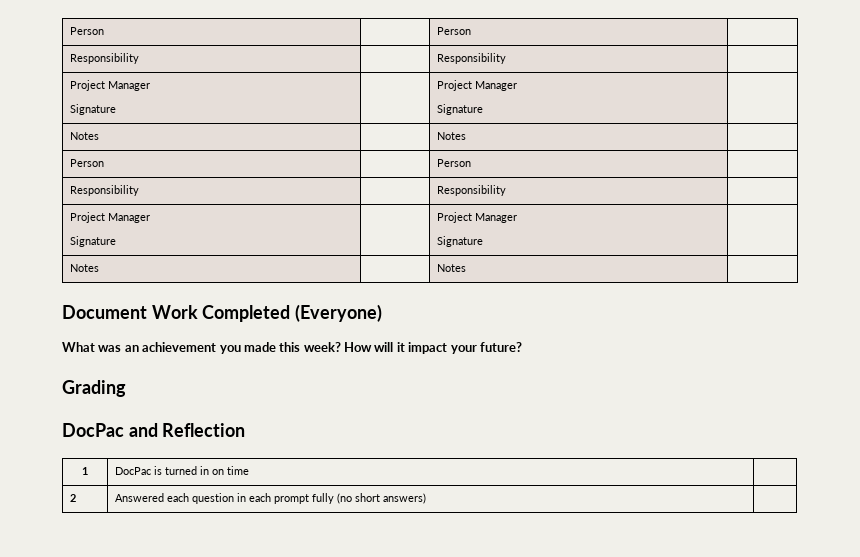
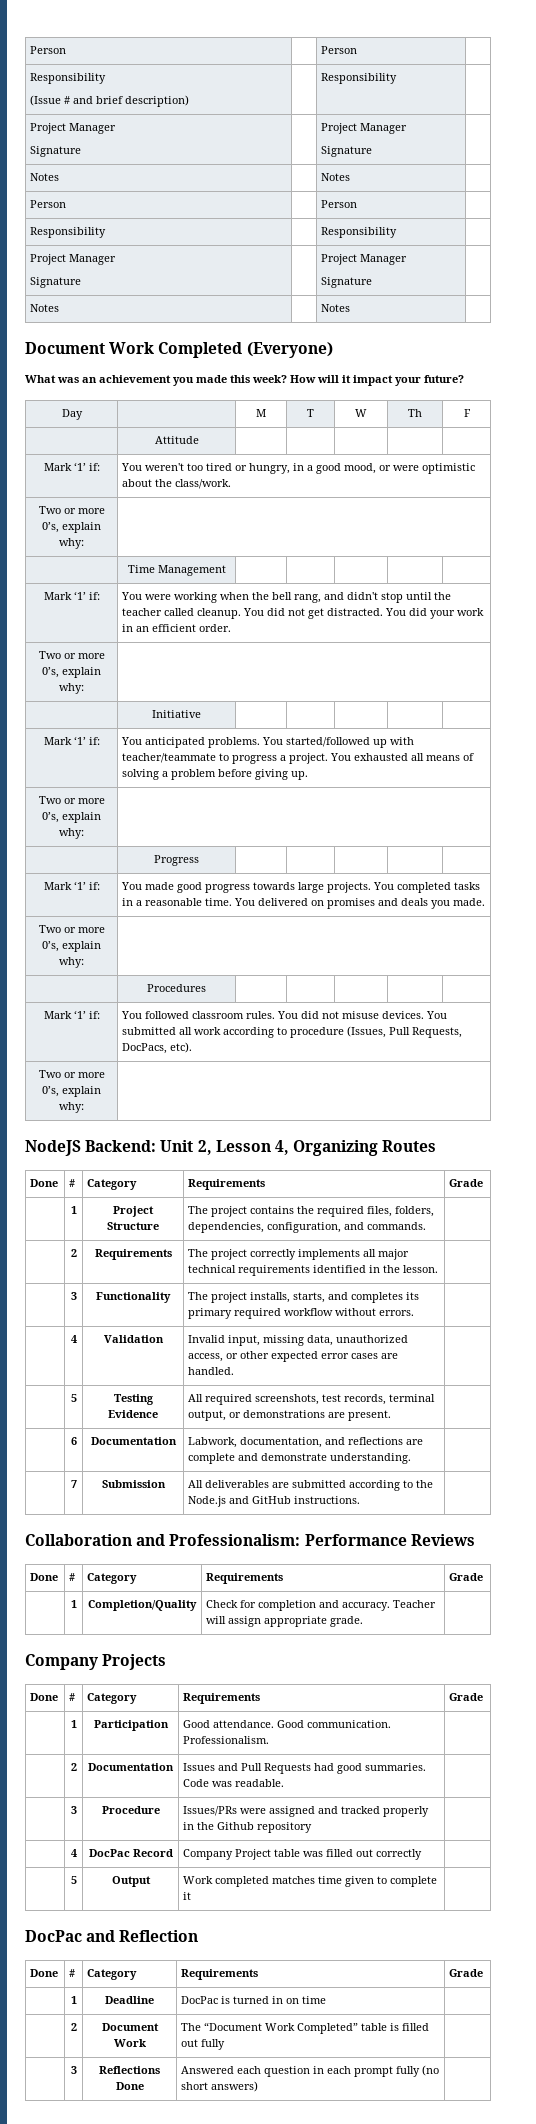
[70,27,105,35] [437,27,472,35] [70,53,140,64] Person | | Person | // Responsibility -> [30,46,67,54] [321,46,358,54] [30,73,107,84] [30,95,190,107] Person | | Person | // Responsibility // (Issue # and brief description)
[62,380,126,397] [62,423,246,437] [82,467,88,475] // Grading // DocPac and Reflection // 1 -> [61,409,83,420] [256,409,266,417] [307,409,314,417] [355,409,367,417] [408,409,422,417] [463,409,471,417] [154,436,199,444] [43,462,100,471] [121,463,476,474] [122,479,232,489] [38,506,105,514] [42,522,101,533] [59,538,84,549] [127,565,226,576] [43,591,100,600] [121,592,452,603] [122,608,485,619] [122,624,232,632] [38,651,105,659] [42,667,101,678] [59,683,84,694] [152,710,201,718] [43,736,100,745] [121,737,415,748] [122,753,475,764] [122,769,309,780] [38,796,105,804] [42,812,101,823] [59,828,84,839] [154,855,199,866] [43,881,100,890] [121,882,481,893] [122,898,486,909] [38,925,105,933] [42,941,101,952] [59,957,84,968] [147,984,206,992] [43,1010,100,1019] [121,1011,448,1019] [122,1026,463,1038] [122,1042,193,1054] [38,1070,105,1078] [42,1086,101,1097] [59,1102,84,1113] [25,1140,437,1156] [30,1179,59,1187] [69,1179,76,1187] [87,1179,138,1190] [188,1179,266,1190] [449,1179,484,1187] [70,1206,77,1214] [113,1206,154,1217] [107,1222,159,1230] [188,1206,435,1217] [188,1222,427,1233] [70,1249,77,1257] [94,1249,172,1260] [188,1249,410,1260] [188,1265,439,1276] [70,1292,77,1300] [96,1292,171,1303] [188,1292,420,1303] [188,1308,415,1319] [70,1335,77,1343] [103,1335,164,1343] [188,1335,409,1346] [188,1351,399,1362] [188,1367,235,1375] [70,1394,77,1402] [113,1394,154,1405] [108,1410,158,1418] [188,1394,436,1405] [188,1410,392,1421] [70,1437,77,1445] [90,1437,177,1445] [188,1437,424,1448] [188,1453,412,1464] [70,1480,77,1488] [101,1480,166,1488] [188,1480,434,1491] [188,1496,361,1507] [25,1534,475,1546] [30,1573,59,1581] [69,1573,76,1581] [87,1573,138,1584] [206,1573,284,1584] [449,1573,484,1581] [70,1600,77,1608] [88,1600,197,1611] [206,1600,437,1611] [206,1616,364,1627] [25,1654,167,1670] [30,1693,59,1701] [69,1693,76,1701] [87,1693,138,1704] [183,1693,261,1704] [449,1693,484,1701] [70,1720,77,1728] [93,1720,169,1731] [183,1720,392,1728] [183,1736,270,1744] [70,1763,77,1771] [88,1763,174,1771] [183,1763,427,1774] [183,1779,285,1787] [70,1806,77,1814] [101,1806,160,1814] [183,1806,430,1817] [183,1822,313,1833] [70,1849,77,1857] [88,1849,173,1857] [183,1849,423,1860] [70,1876,77,1884] [111,1876,151,1887] [183,1876,438,1887] [183,1892,192,1900] [25,1930,199,1942] [30,1969,59,1977] [69,1969,76,1977] [87,1969,138,1980] [181,1969,259,1980] [449,1969,484,1977] [70,1996,77,2004] [105,1996,154,2004] // Day | | M | T | W | Th | F // | Attitude | | | | | // Mark ‘1’ if: | You weren't too tired or hungry, in a good mood, or were optimistic about the class/work. // Two or more 0’s, explain why: | // | Time Management | | | | | // Mark ‘1’ if: | You were working when the bell rang, and didn't stop until the teacher called cleanup. You did not get distracted. You did your work in an efficient order. // Two or more 0’s, explain why: | // | Initiative | | | | | // Mark ‘1’ if: | You anticipated problems. You started/followed up with teacher/teammate to progress a project. You exhausted all means of solving a problem before giving up. // Two or more 0’s, explain why: | // | Progress | | | | | // Mark ‘1’ if: | You made good progress towards large projects. You completed tasks in a reasonable time. You delivered on promises and deals you made. // Two or more 0’s, explain why: | // | Procedures | | | | | // Mark ‘1’ if: | You followed classroom rules. You did not misuse devices. You submitted all work according to procedure (Issues, Pull Requests, DocPacs, etc). // Two or more 0’s, explain why: | // NodeJS Backend: Unit 2, Lesson 4, Organizing Routes // Done | # | Category | Requirements | Grade // | 1 | Project Structure | The project contains the required files, folders, dependencies, configuration, and commands. | // | 2 | Requirements | The project correctly implements all major technical requirements identified in the lesson. | // | 3 | Functionality | The project installs, starts, and completes its primary required workflow without errors. | // | 4 | Validation | Invalid input, missing data, unauthorized access, or other expected error cases are handled. | // | 5 | Testing Evidence | All required screenshots, test records, terminal output, or demonstrations are present. | // | 6 | Documentation | Labwork, documentation, and reflections are complete and demonstrate understanding. | // | 7 | Submission | All deliverables are submitted according to the Node.js and GitHub instructions. | // Collaboration and Professionalism: Performance Reviews // Done | # | Category | Requirements | Grade // | 1 | Completion/Quality | Check for completion and accuracy. Teacher will assign appropriate grade. | // Company Projects // Done | # | Category | Requirements | Grade // | 1 | Participation | Good attendance. Good communication. Professionalism. | // | 2 | Documentation | Issues and Pull Requests had good summaries. Code was readable. | // | 3 | Procedure | Issues/PRs were assigned and tracked properly in the Github repository | // | 4 | DocPac Record | Company Project table was filled out correctly | // | 5 | Output | Work completed matches time given to complete it | // DocPac and Reflection // Done | # | Category | Requirements | Grade // | 1 | Deadline
[70,494,77,502] 2 -> [70,2023,77,2031] [101,2023,159,2031] [113,2039,146,2047] [181,2022,430,2034] [181,2039,226,2050] [70,2066,77,2074] [99,2066,160,2074] [115,2082,144,2090] | 2 | Document Work | The “Document Work Completed” table is filled out fully | // | 3 | Reflections Done

